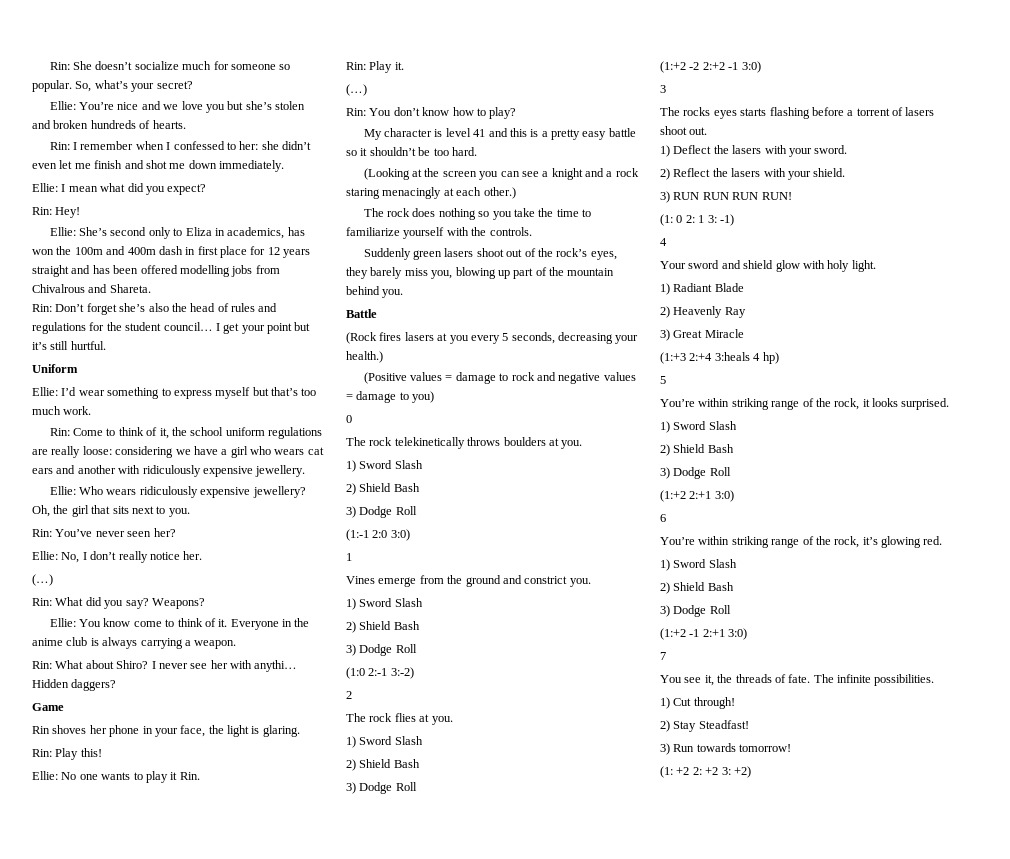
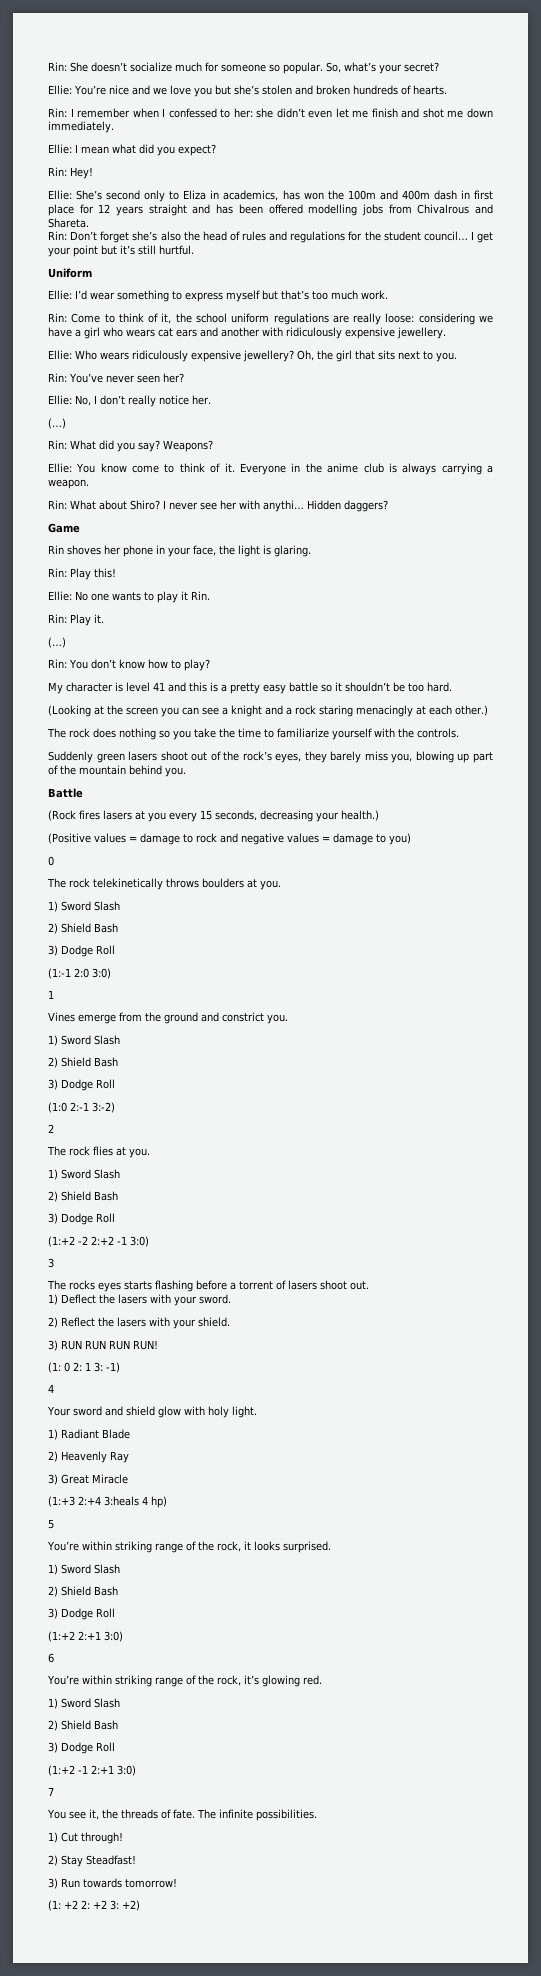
[502,333,509,341] 5 -> [200,810,212,820] 15

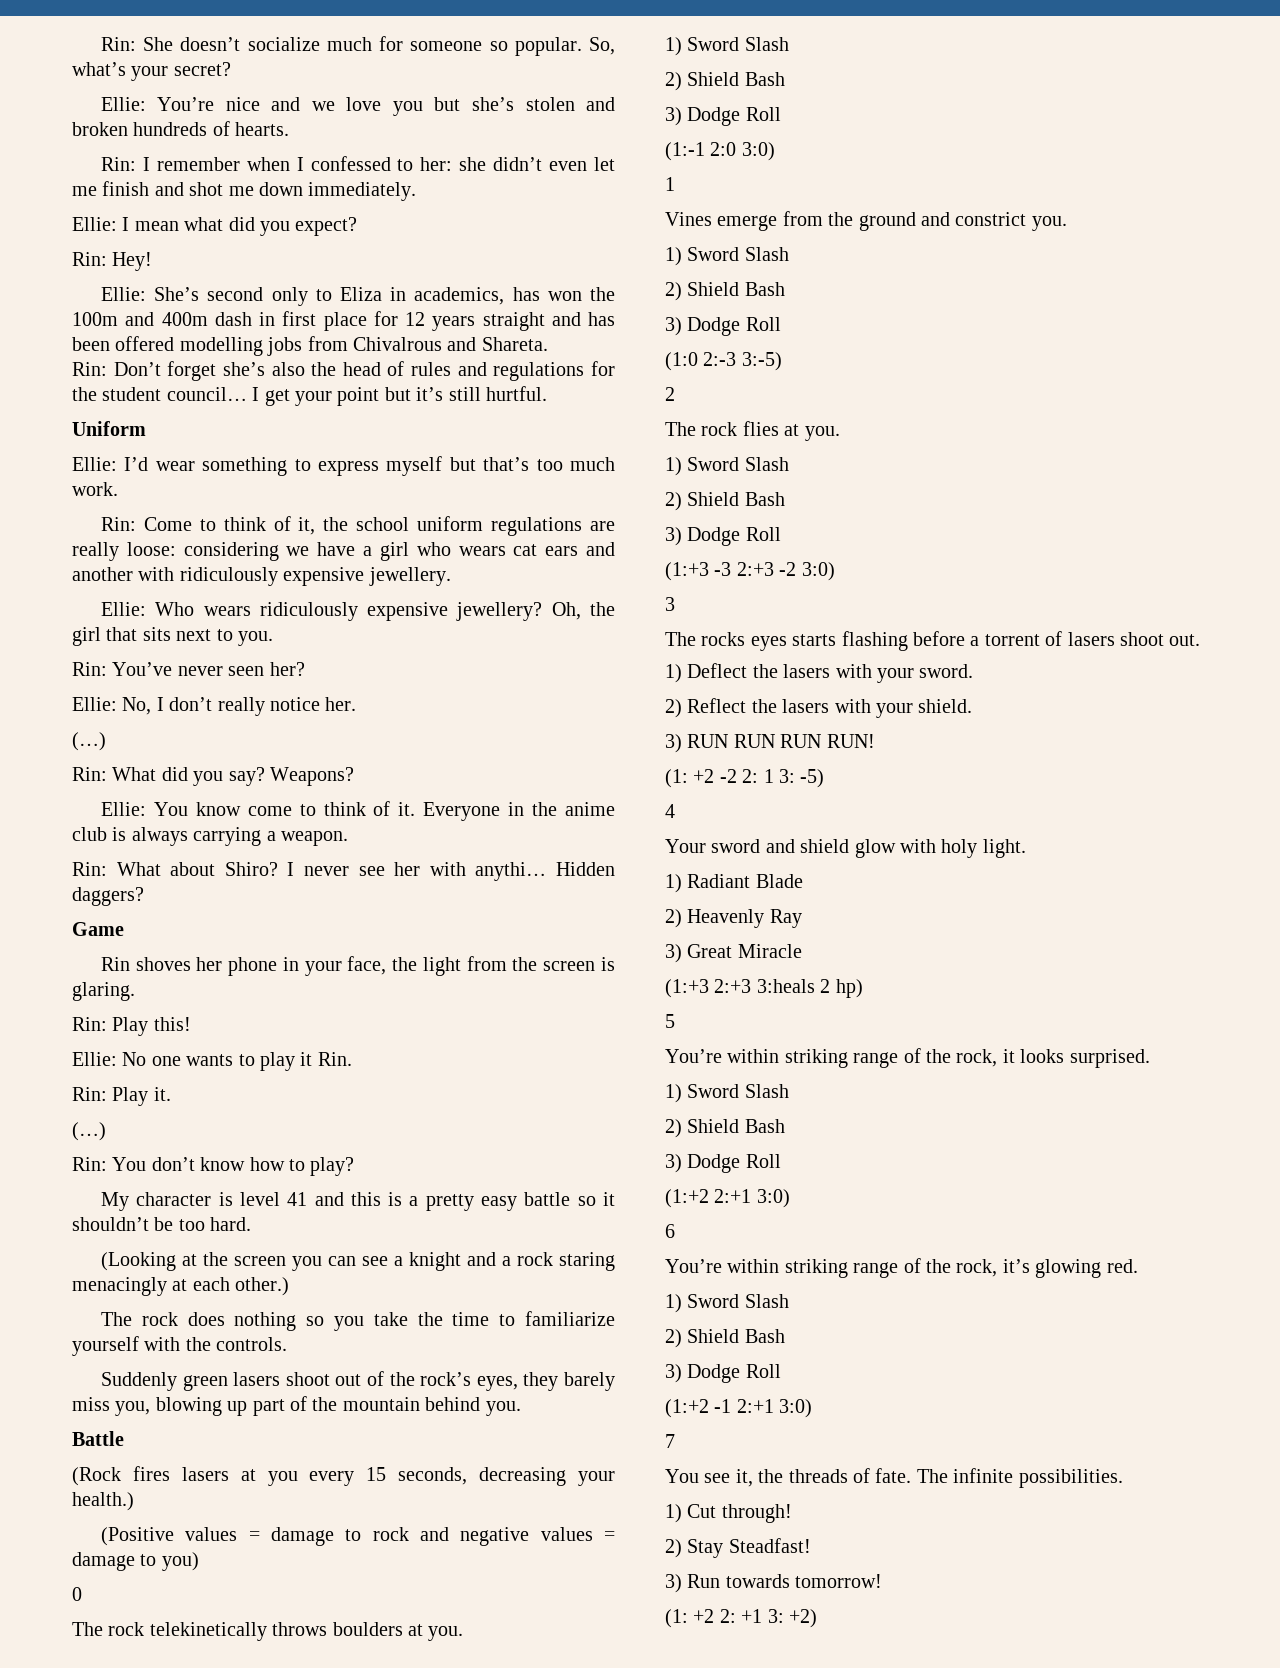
(260, 551) none -> [466,956,596,971] from the screen
[70,1102,115,1113] 2:-1 3:-2) -> [703,352,782,371] 2:-3 3:-5)
[48,1236,127,1247] (1:+2 -2 2:+2 -1 -> [665,562,797,581] (1:+3 -3 2:+3 -2
[64,1362,70,1372] 0 -> [693,769,737,783] +2 -2
[106,1362,120,1373] -1) -> [800,769,825,788] -5)
[78,1496,148,1506] 2:+4 3:heals 4 -> [714,979,831,993] 2:+3 3:heals 2
[93,1900,107,1909] +2 -> [741,1609,763,1623] +1

